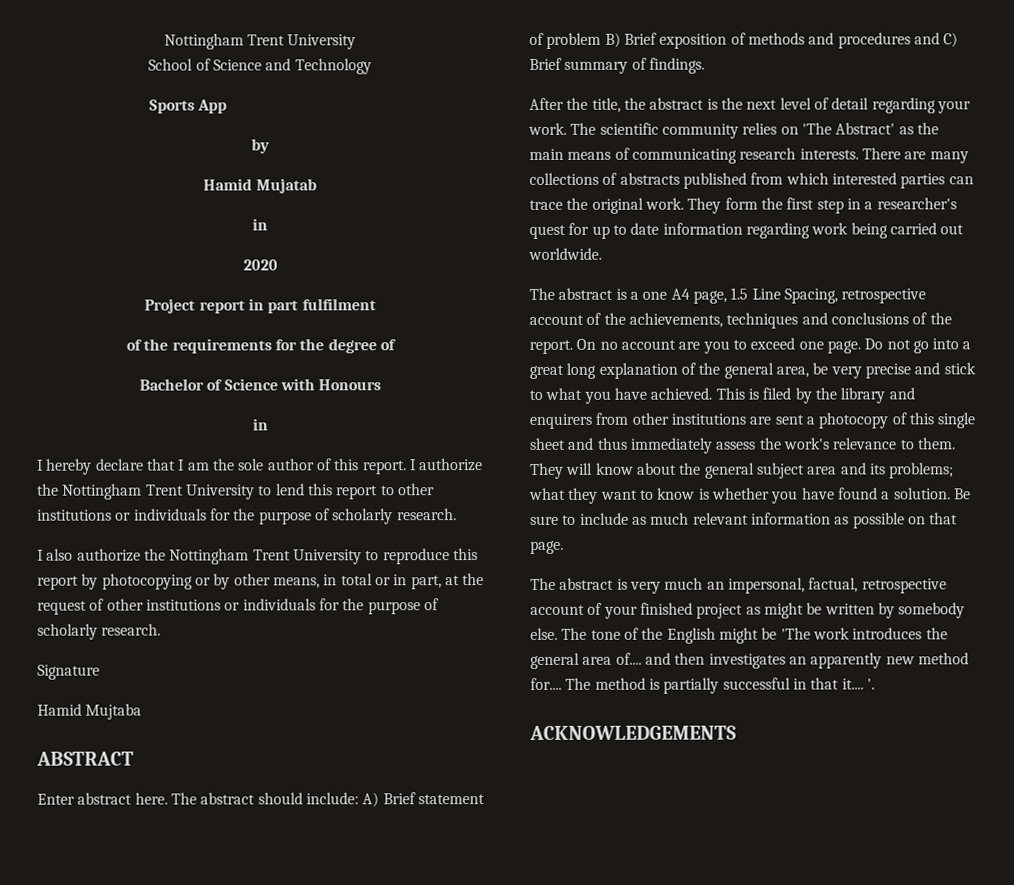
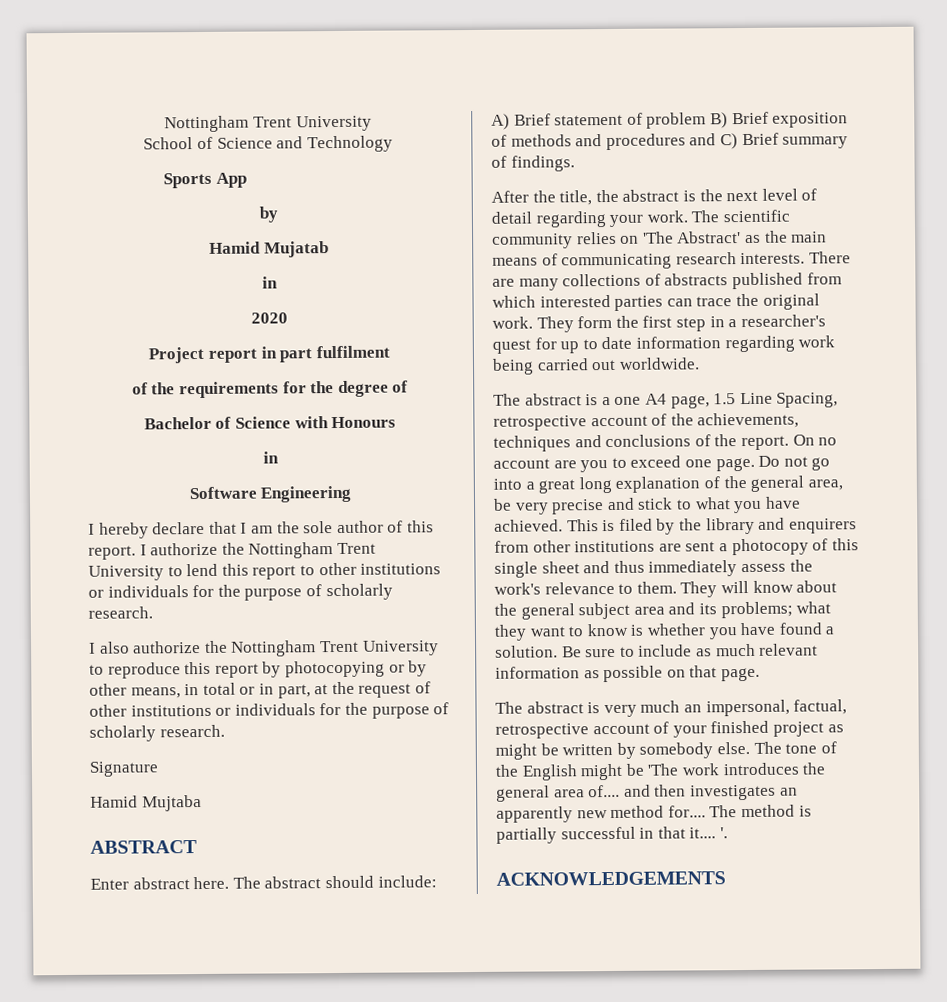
(268, 424) none -> [188,485,353,503] // Software Engineering

